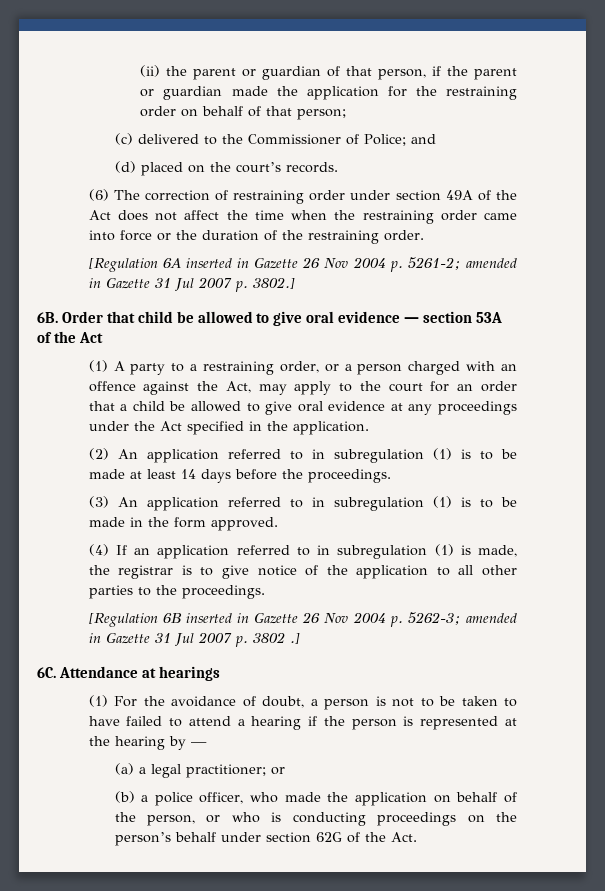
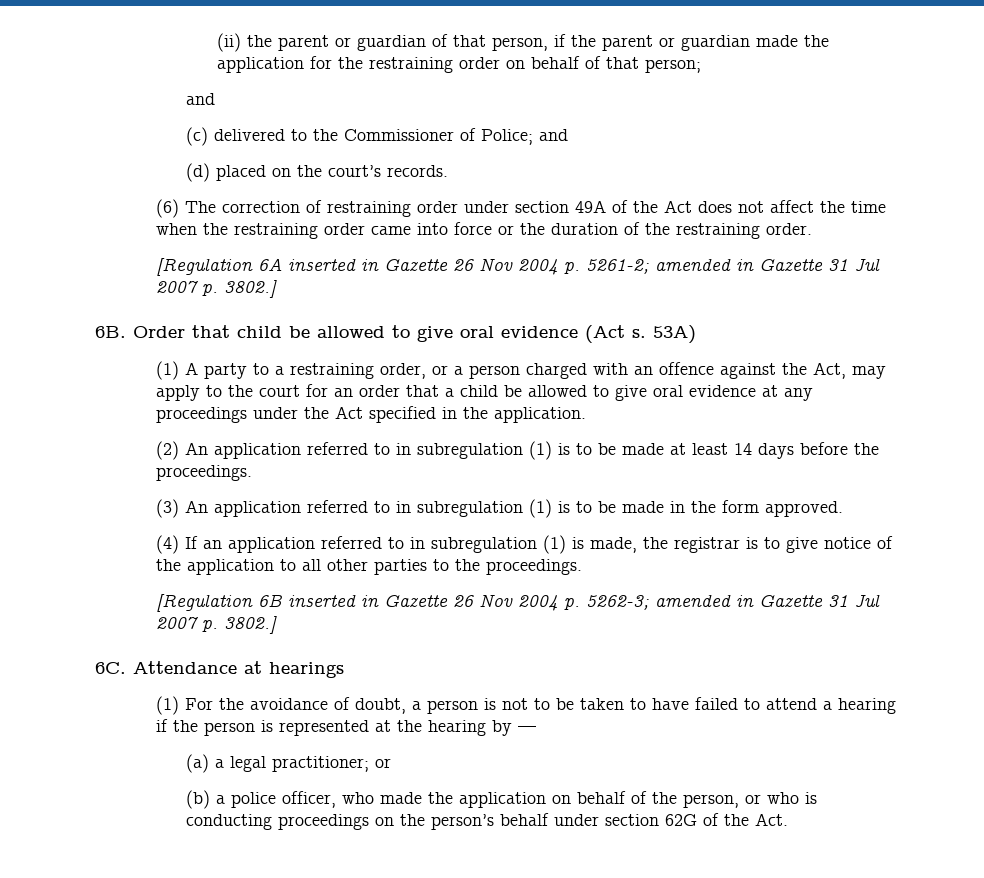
(347, 114) none -> [186,93,216,105] // and
[404,311,502,323] [37,331,103,343] — section 53A of the Act -> [585,325,696,344] (Act s. 53A)
[252,632,300,644] 3802 .] -> [223,616,277,634] 3802.]

